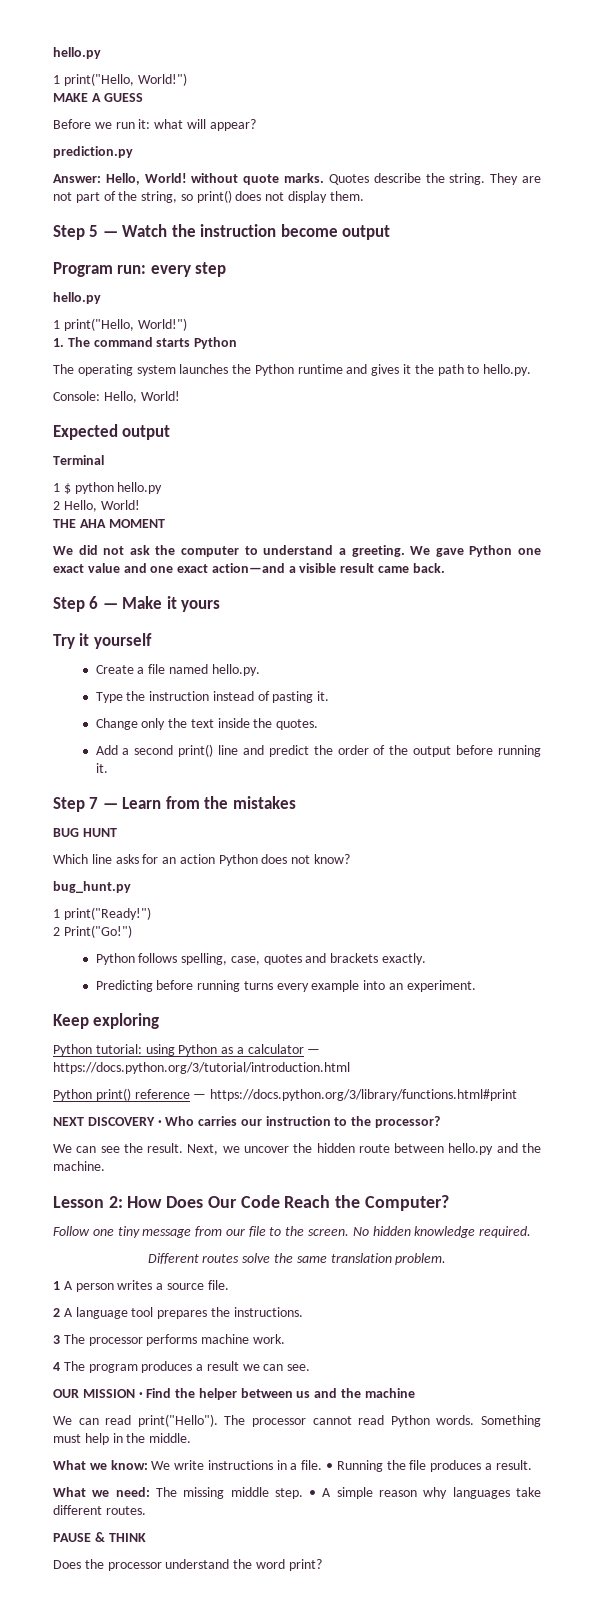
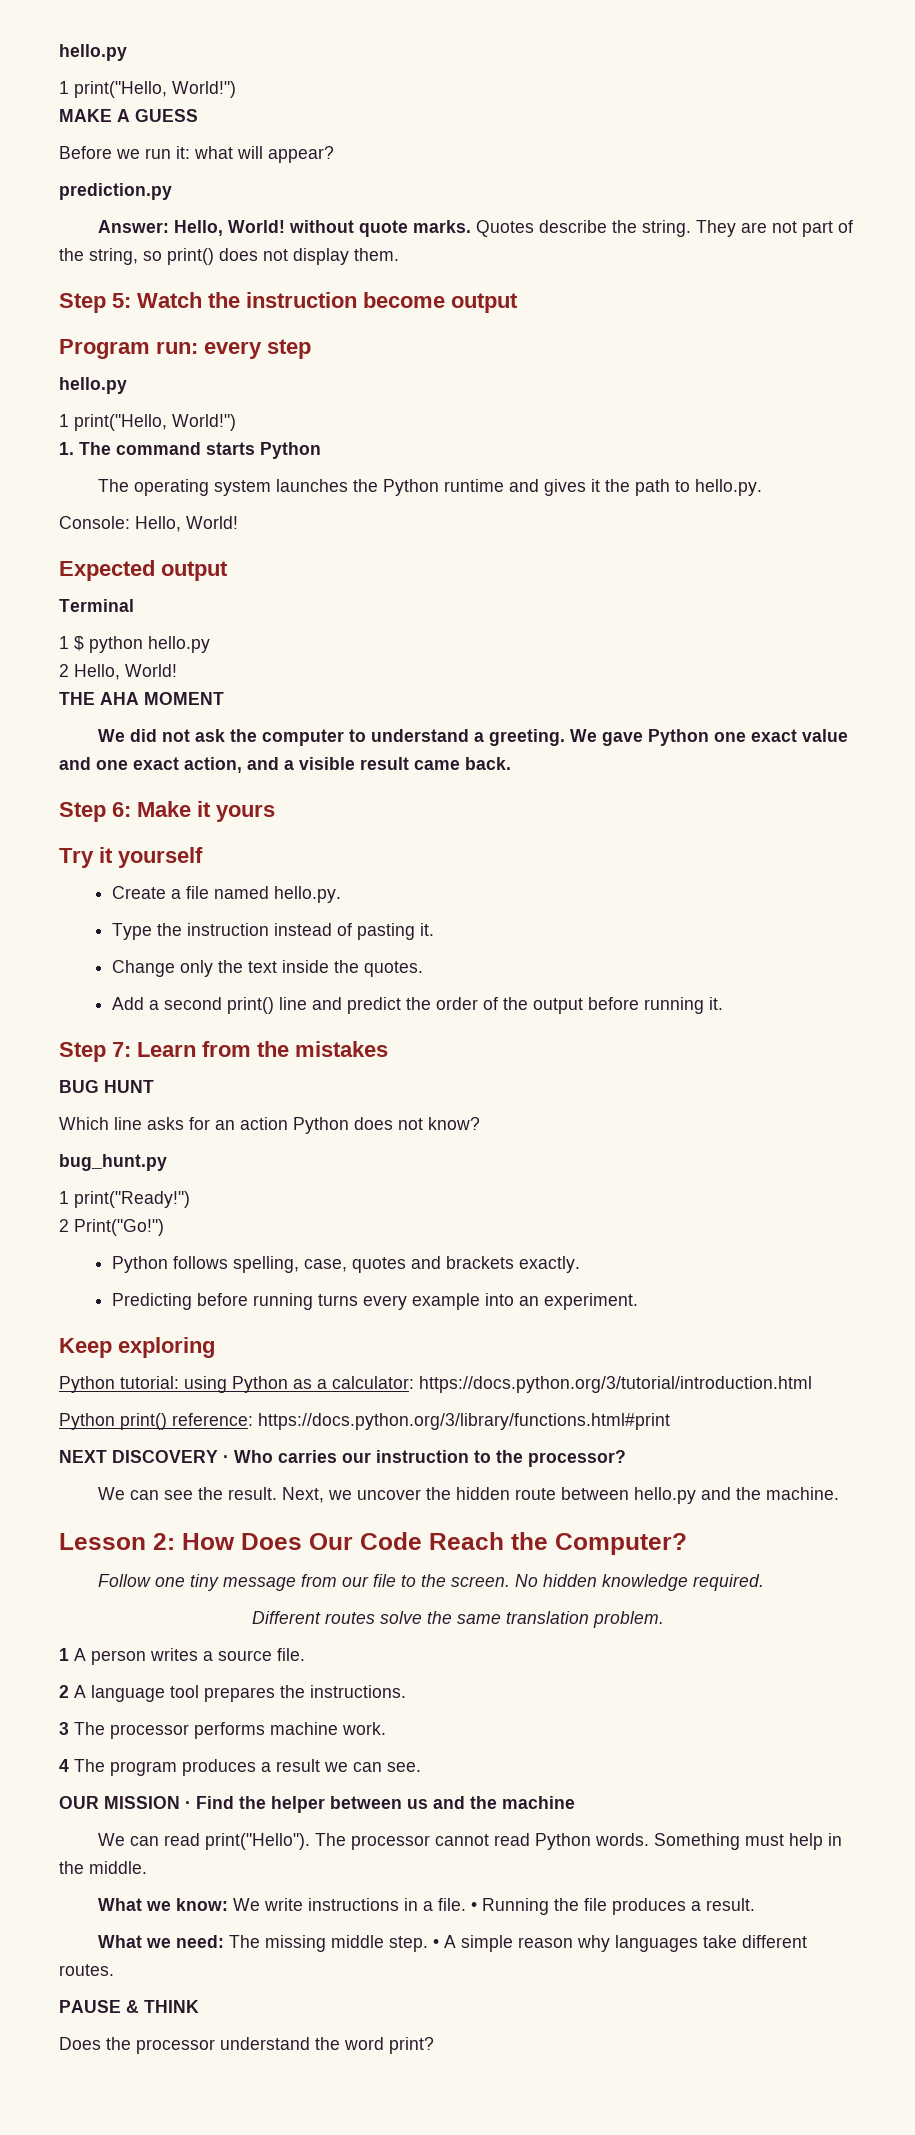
[89,225,118,237] 5 — -> [112,293,131,308] 5:
[211,563,285,573] action—and -> [184,757,279,773] action, and
[89,596,118,609] 6 — -> [112,802,131,817] 6:
[89,797,118,809] 7 — -> [112,1042,131,1057] 7:
[247,1044,321,1054] calculator — -> [332,1376,414,1389] calculator:
[134,1089,207,1099] reference — -> [172,1413,253,1426] reference:

